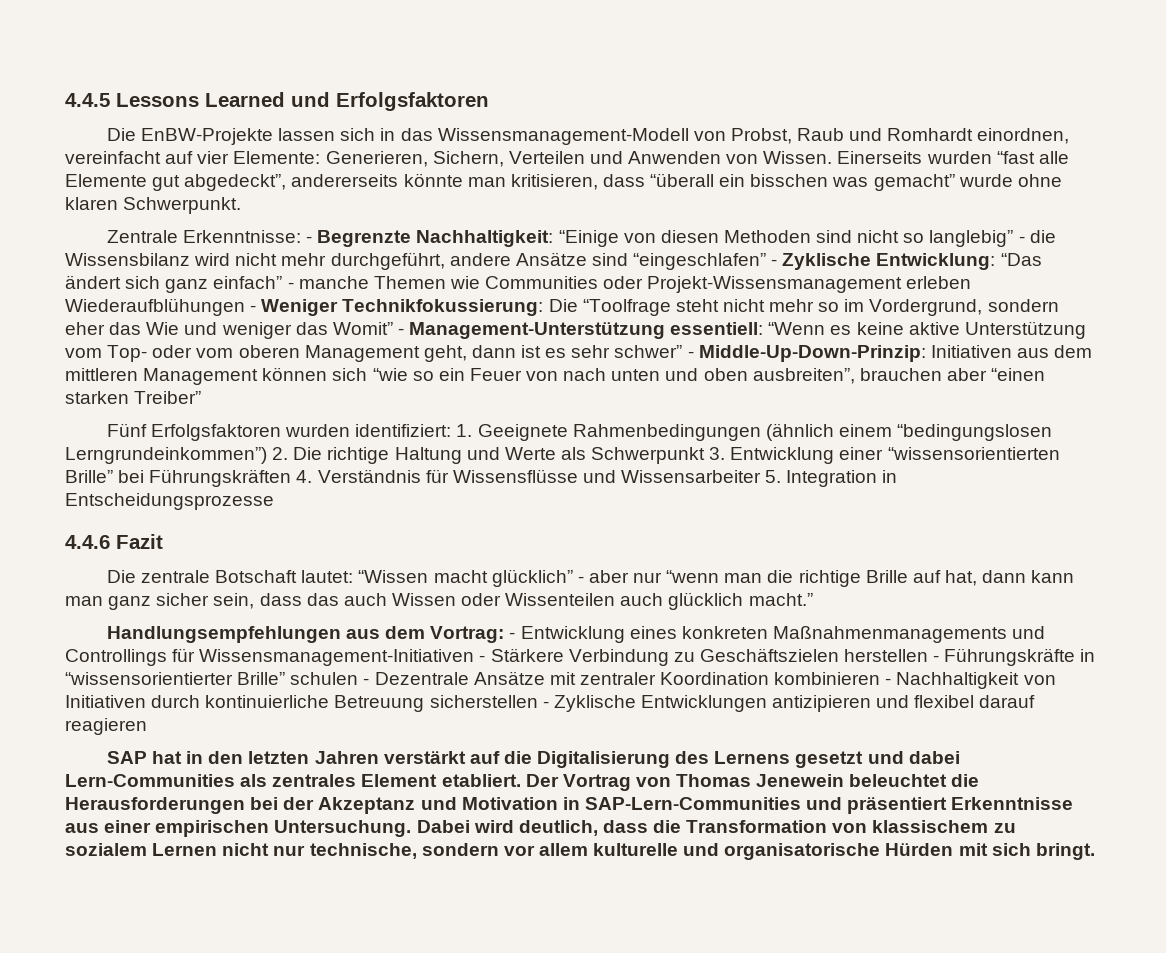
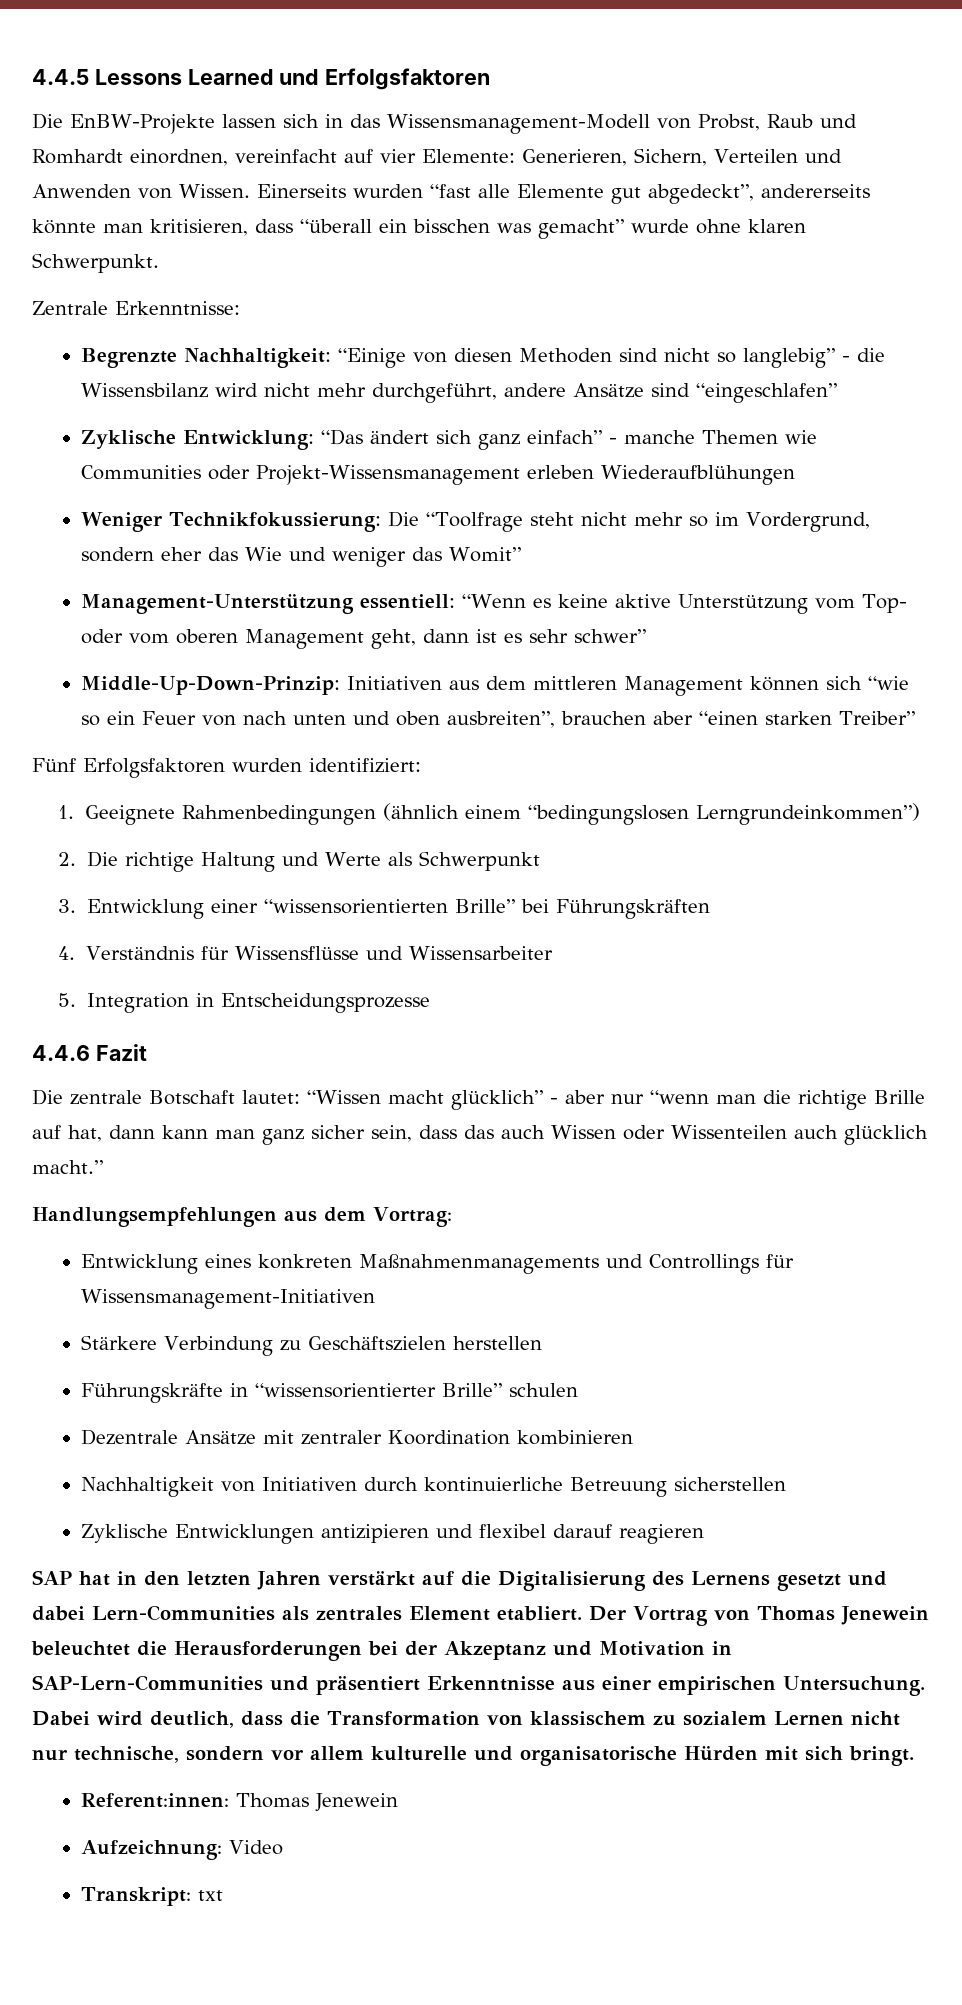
[306,236,313,243] - -> (240, 308) //
[771,259,778,266] - -> (838, 393) //
[250,305,257,312] - -> (796, 475) //
[397,328,404,335] - -> (522, 554) //
[687,351,694,358] - -> (647, 636) //
(452, 430) none -> (421, 765) //
(267, 455) none -> (920, 814) //
(706, 455) none -> (540, 861) //
(292, 478) none -> (710, 909) //
(762, 476) none -> (553, 953) //
[509,632,516,639] - -> (452, 1217) //
[479,655,486,662] - -> (376, 1299) //
[933,655,940,662] - -> (543, 1343) //
[363,678,370,685] - -> (579, 1390) //
[885,678,892,685] - -> (634, 1437) //
[542,701,549,708] - -> (787, 1484) //
(1095, 851) none -> [81,1793,399,1812] [81,1840,284,1860] [81,1887,224,1906] // Referent:innen: Thomas Jenewein // Aufzeichnung: Video // Transkript: txt

